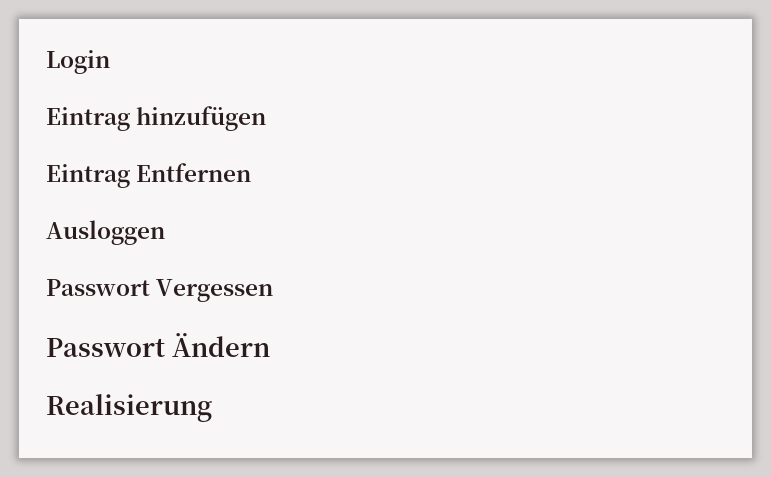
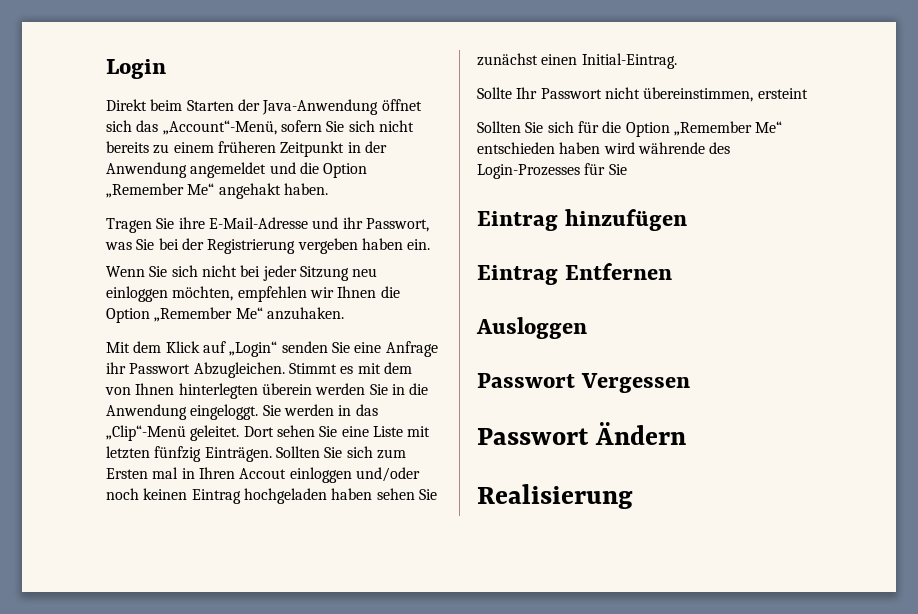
(110, 62) none -> [106,99,422,115] [106,120,414,135] [106,141,387,157] [106,162,368,178] [106,183,328,199] [106,217,429,233] [105,238,431,254] [106,265,378,281] [106,286,400,302] [106,307,344,323] [106,341,438,357] [106,362,412,378] [105,383,429,399] [106,404,378,420] [106,425,431,441] [106,446,406,462] [106,467,420,483] [106,488,437,504] [477,53,677,69] [477,87,808,102] [477,121,783,137] [477,142,731,154] [477,163,627,179] // Direkt beim Starten der Java-Anwendung öffnet sich das „Account“-Menü, sofern Sie sich nicht bereits zu einem früheren Zeitpunkt in der Anwendung angemeldet und die Option „Remember Me“ angehakt haben. // Tragen Sie ihre E-Mail-Adresse und ihr Passwort, was Sie bei der Registrierung vergeben haben ein. // Wenn Sie sich nicht bei jeder Sitzung neu einloggen möchten, empfehlen wir Ihnen die Option „Remember Me“ anzuhaken. // Mit dem Klick auf „Login“ senden Sie eine Anfrage ihr Passwort Abzugleichen. Stimmt es mit dem von Ihnen hinterlegten überein werden Sie in die Anwendung eingeloggt. Sie werden in das „Clip“-Menü geleitet. Dort sehen Sie eine Liste mit letzten fünfzig Einträgen. Sollten Sie sich zum Ersten mal in Ihren Accout einloggen und/oder noch keinen Eintrag hochgeladen haben sehen Sie zunächst einen Initial-Eintrag. // Sollte Ihr Passwort nicht übereinstimmen, ersteint // Sollten Sie sich für die Option „Remember Me“ entschieden haben wird währende des Login-Prozesses für Sie

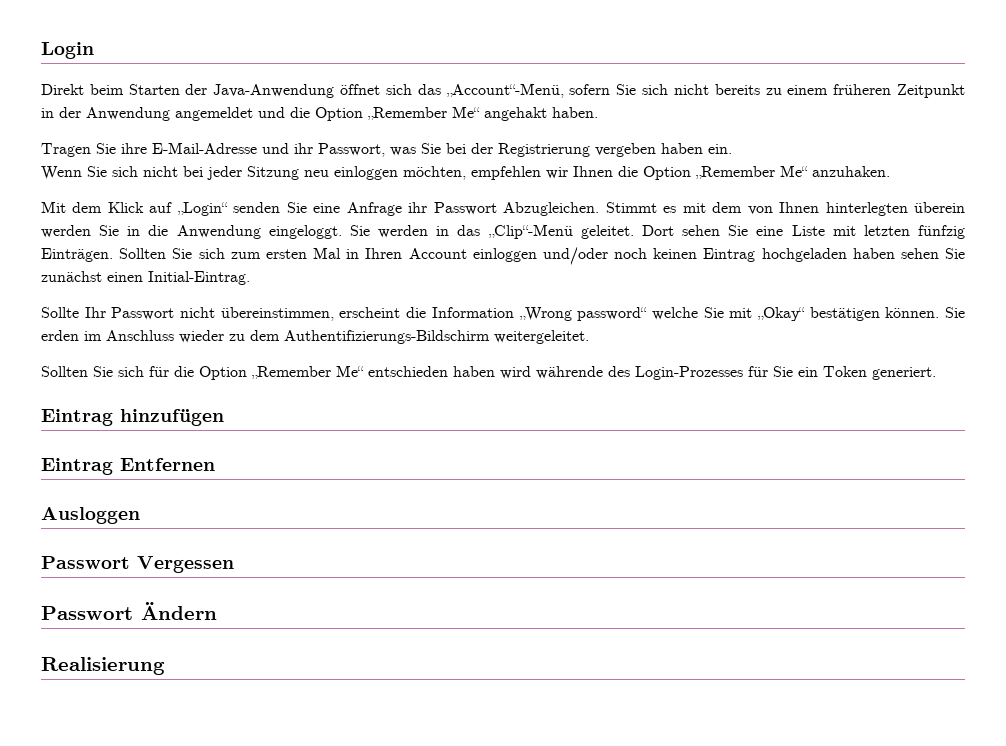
[106,467,179,479] Ersten mal -> [265,247,341,259] ersten Mal
[239,468,287,479] Accout -> [408,248,467,259] Account
[757,88,808,99] ersteint -> [339,307,965,321] [41,330,589,344] erscheint die Information „Wrong password“ welche Sie mit „Okay“ bestätigen können. Sie erden im Anschluss wieder zu dem Authentifizierungs-Bildschirm weitergeleitet.
(627, 169) none -> [798,366,936,380] ein Token generiert.

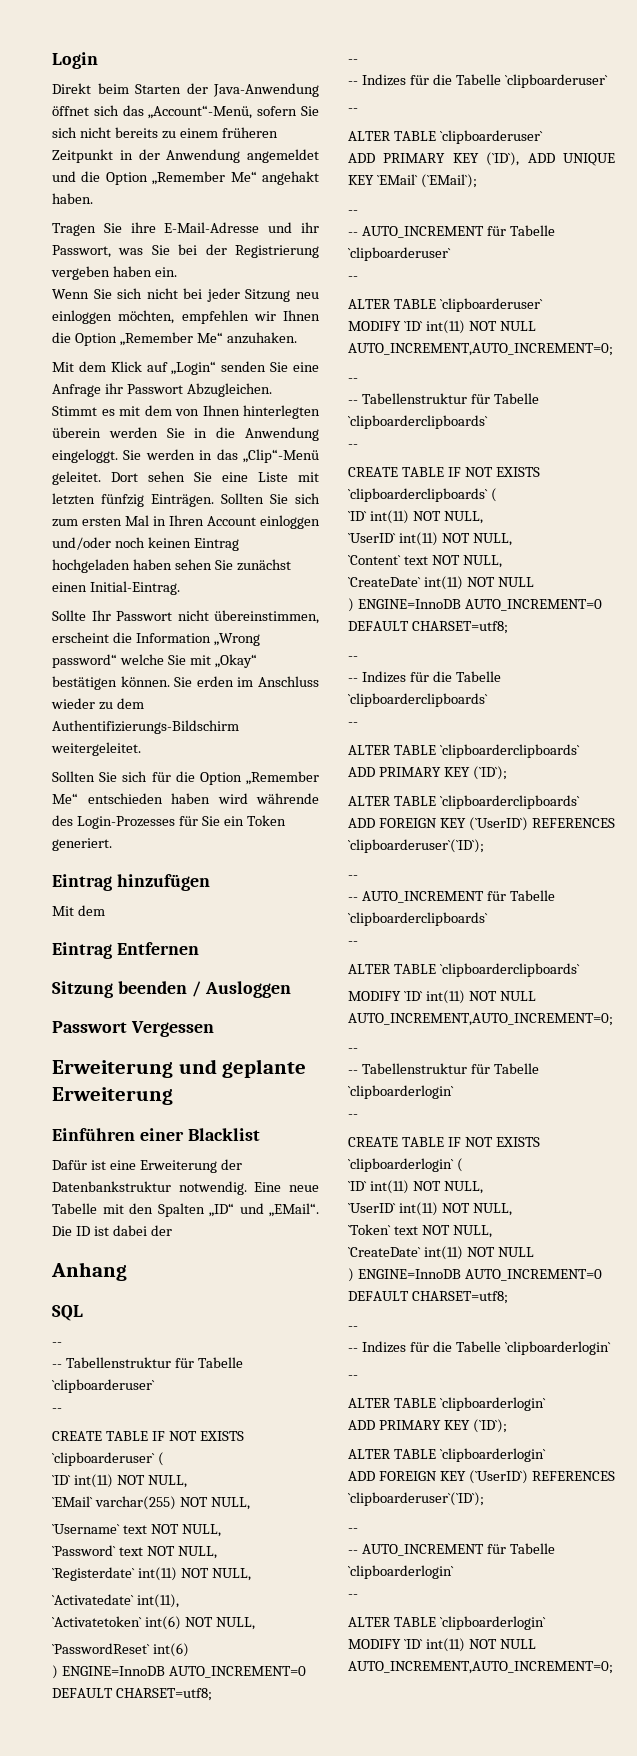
(224, 417) none -> [52,905,105,916] // Mit dem
(215, 464) none -> [52,981,201,998] Sitzung beenden /
[41,602,217,620] [41,657,165,675] Passwort Ändern // Realisierung -> [52,1059,307,1078] [52,1087,173,1105] [52,1128,260,1141] [52,1159,242,1173] [52,1181,319,1195] [52,1203,319,1217] [52,1225,172,1236] [51,1262,127,1281] [52,1305,83,1321] [52,1342,62,1346] [52,1357,243,1368] [52,1379,155,1393] [52,1408,62,1412] [52,1431,244,1441] [52,1452,164,1466] [52,1474,187,1488] [52,1496,250,1510] [52,1524,221,1537] [52,1545,217,1559] [52,1567,251,1581] [52,1594,179,1608] [52,1616,255,1630] [52,1643,189,1657] [52,1665,306,1679] [52,1688,212,1701] [348,59,358,63] [348,74,608,88] [348,108,358,112] [348,130,543,144] [348,152,615,166] [348,174,477,188] [348,210,358,214] [348,225,555,238] [348,247,451,261] [348,276,358,280] [348,298,543,312] [348,320,536,334] [348,343,613,356] [348,378,358,382] [348,393,539,404] [348,415,488,429] [348,444,358,448] [348,467,540,477] [348,488,497,502] [348,510,483,524] [348,532,512,546] [348,555,502,568] [348,576,534,590] [348,598,602,612] [348,621,508,634] [348,656,358,660] [348,671,501,683] [348,693,488,707] [348,722,358,726] [348,744,580,758] [348,766,507,780] [348,795,580,809] [348,817,615,831] [348,839,484,853] [348,875,358,879] [348,890,555,903] [348,912,488,926] [348,941,358,945] [348,963,580,977] [348,990,536,1004] [348,1013,613,1026] [348,1048,358,1052] [348,1063,539,1074] [348,1085,454,1099] [348,1114,358,1118] [348,1137,540,1147] [348,1158,463,1172] [348,1180,483,1194] [348,1202,512,1216] [348,1224,492,1238] [348,1246,534,1260] [348,1268,602,1282] [348,1291,508,1304] [348,1326,358,1330] [348,1341,611,1355] [348,1375,358,1379] [348,1397,546,1411] [348,1419,507,1433] [348,1448,546,1462] [348,1470,615,1484] [348,1492,484,1506] [348,1528,358,1532] [348,1543,555,1556] [348,1565,454,1579] [348,1594,358,1598] [348,1616,546,1630] [348,1638,536,1652] [348,1661,613,1674] Erweiterung und geplante Erweiterung // Einführen einer Blacklist // Dafür ist eine Erweiterung der Datenbankstruktur notwendig. Eine neue Tabelle mit den Spalten „ID“ und „EMail“. Die ID ist dabei der // Anhang // SQL // -- // -- Tabellenstruktur für Tabelle `clipboarderuser` // -- // CREATE TABLE IF NOT EXISTS `clipboarderuser` ( // `ID` int(11) NOT NULL, // `EMail` varchar(255) NOT NULL, // `Username` text NOT NULL, // `Password` text NOT NULL, // `Registerdate` int(11) NOT NULL, // `Activatedate` int(11), // `Activatetoken` int(6) NOT NULL, // `PasswordReset` int(6) // ) ENGINE=InnoDB AUTO_INCREMENT=0 DEFAULT CHARSET=utf8; // -- // -- Indizes für die Tabelle `clipboarderuser` // -- // ALTER TABLE `clipboarderuser` // ADD PRIMARY KEY (`ID`), ADD UNIQUE KEY `EMail` (`EMail`); // -- // -- AUTO_INCREMENT für Tabelle `clipboarderuser` // -- // ALTER TABLE `clipboarderuser` // MODIFY `ID` int(11) NOT NULL AUTO_INCREMENT,AUTO_INCREMENT=0; // -- // -- Tabellenstruktur für Tabelle `clipboarderclipboards` // -- // CREATE TABLE IF NOT EXISTS `clipboarderclipboards` ( // `ID` int(11) NOT NULL, // `UserID` int(11) NOT NULL, // `Content` text NOT NULL, // `CreateDate` int(11) NOT NULL // ) ENGINE=InnoDB AUTO_INCREMENT=0 DEFAULT CHARSET=utf8; // -- // -- Indizes für die Tabelle `clipboarderclipboards` // -- // ALTER TABLE `clipboarderclipboards` // ADD PRIMARY KEY (`ID`); // ALTER TABLE `clipboarderclipboards` // ADD FOREIGN KEY (`UserID`) REFERENCES `clipboarderuser`(`ID`); // -- // -- AUTO_INCREMENT für Tabelle `clipboarderclipboards` // -- // ALTER TABLE `clipboarderclipboards` // MODIFY `ID` int(11) NOT NULL AUTO_INCREMENT,AUTO_INCREMENT=0; // -- // -- Tabellenstruktur für Tabelle `clipboarderlogin` // -- // CREATE TABLE IF NOT EXISTS `clipboarderlogin` ( // `ID` int(11) NOT NULL, // `UserID` int(11) NOT NULL, // `Token` text NOT NULL, // `CreateDate` int(11) NOT NULL // ) ENGINE=InnoDB AUTO_INCREMENT=0 DEFAULT CHARSET=utf8; // -- // -- Indizes für die Tabelle `clipboarderlogin` // -- // ALTER TABLE `clipboarderlogin` // ADD PRIMARY KEY (`ID`); // ALTER TABLE `clipboarderlogin` // ADD FOREIGN KEY (`UserID`) REFERENCES `clipboarderuser`(`ID`); // -- // -- AUTO_INCREMENT für Tabelle `clipboarderlogin` // -- // ALTER TABLE `clipboarderlogin` // MODIFY `ID` int(11) NOT NULL AUTO_INCREMENT,AUTO_INCREMENT=0;

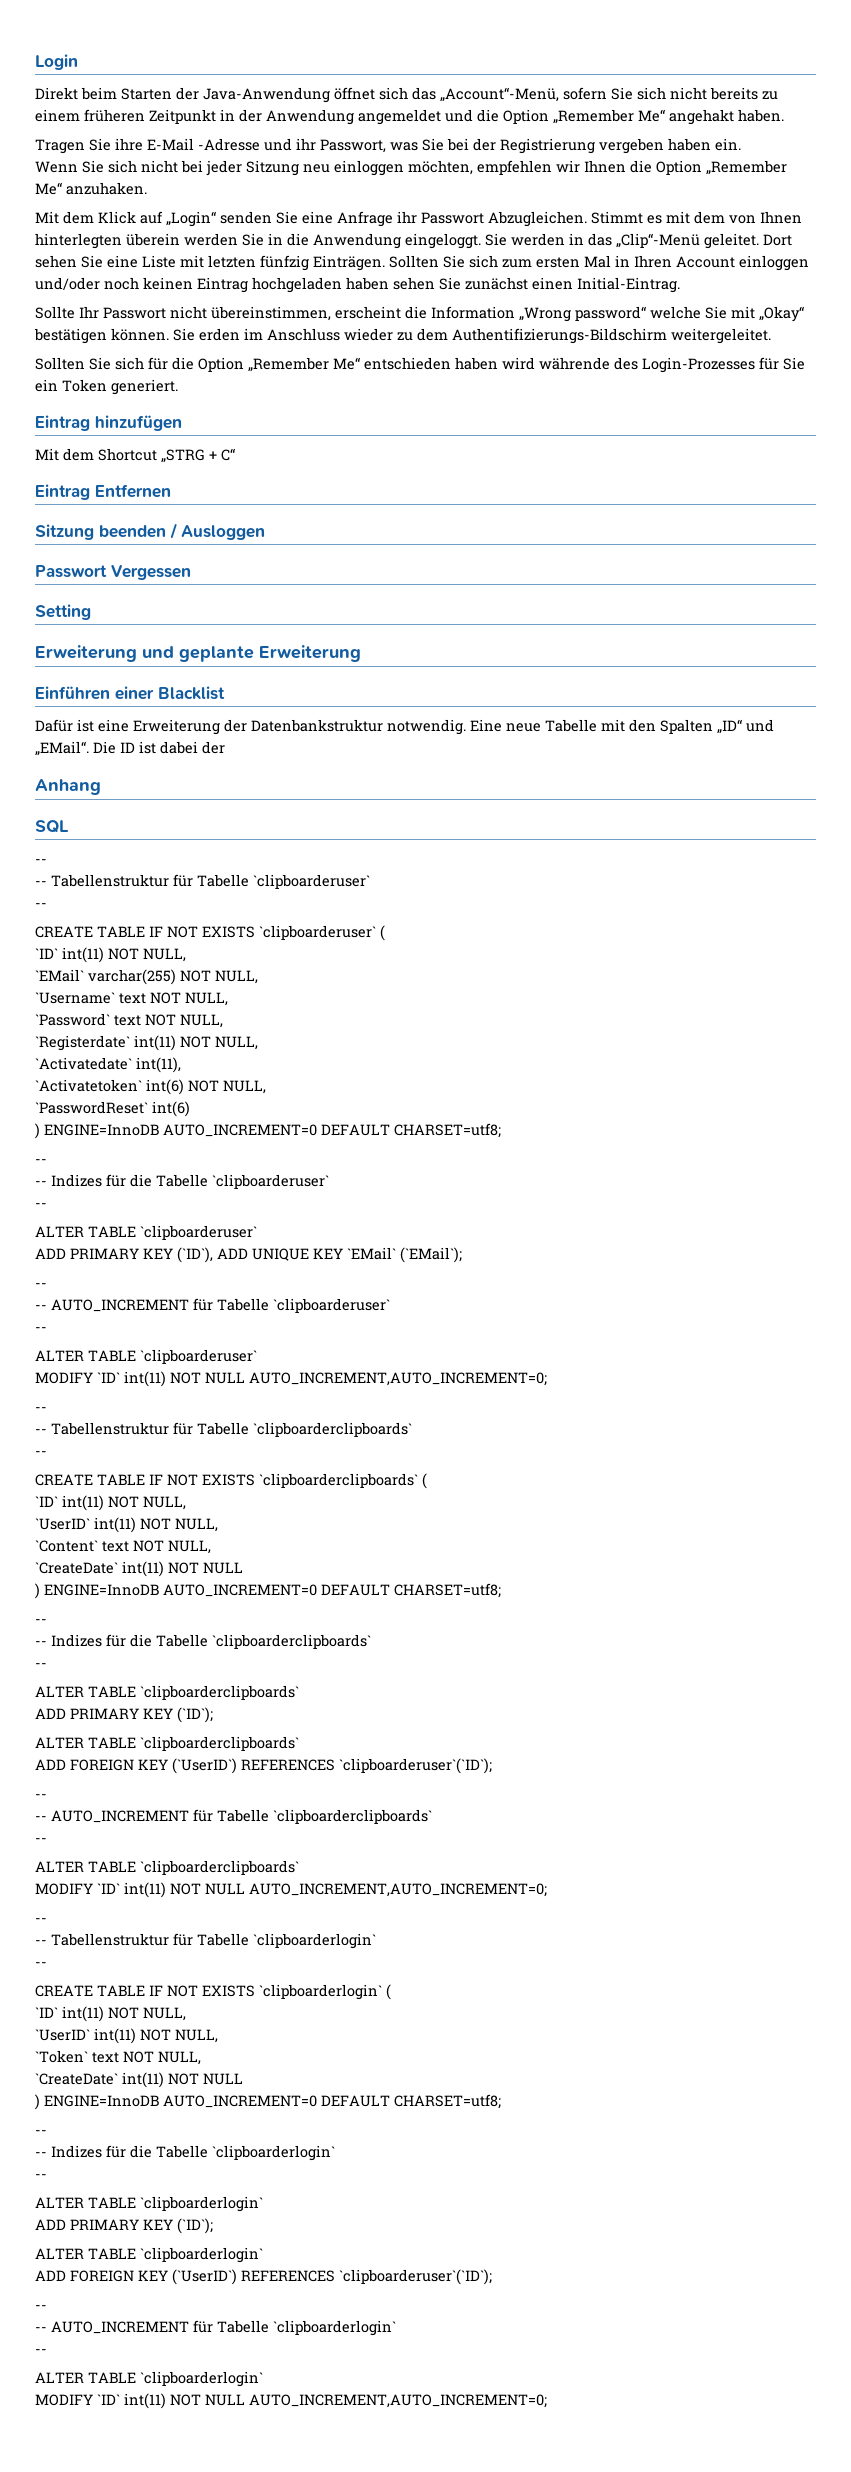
[164,222,260,233] E-Mail-Adresse -> [147,138,260,151] E-Mail -Adresse
(105, 910) none -> [98,448,236,463] Shortcut „STRG + C“
(214, 1029) none -> [35,604,91,620] // Setting

